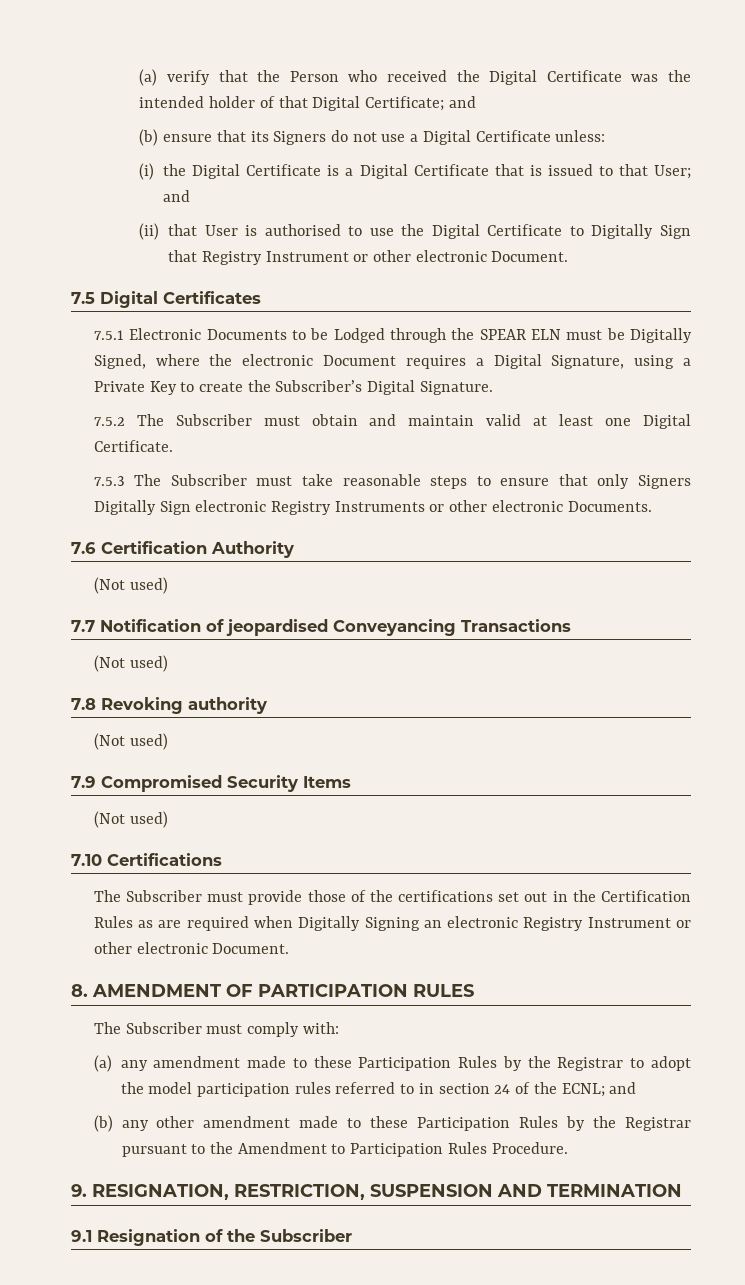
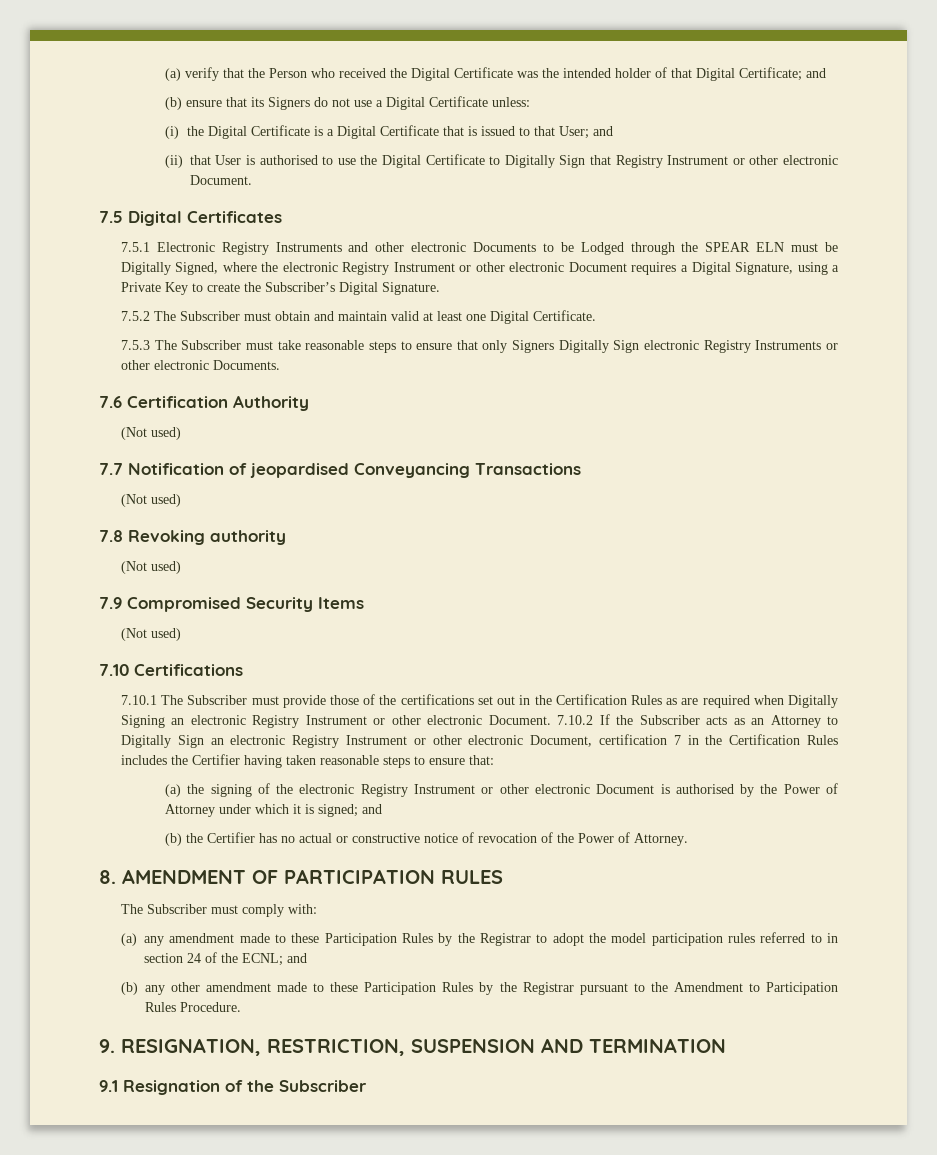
(202, 334) none -> [221,242,467,255] Registry Instruments and other electronic
(314, 360) none -> [342,262,565,275] Registry Instrument or other electronic
(222, 859) none -> [120,695,157,705] 7.10.1
(290, 948) none -> [557,714,839,728] [120,734,838,748] [120,754,494,768] [164,783,839,797] [164,804,382,817] [164,832,688,846] 7.10.2 If the Subscriber acts as an Attorney to Digitally Sign an electronic Registry Instrument or other electronic Document, certification 7 in the Certification Rules includes the Certifier having taken reasonable steps to ensure that: // (a) the signing of the electronic Registry Instrument or other electronic Document is authorised by the Power of Attorney under which it is signed; and // (b) the Certifier has no actual or constructive notice of revocation of the Power of Attorney.

